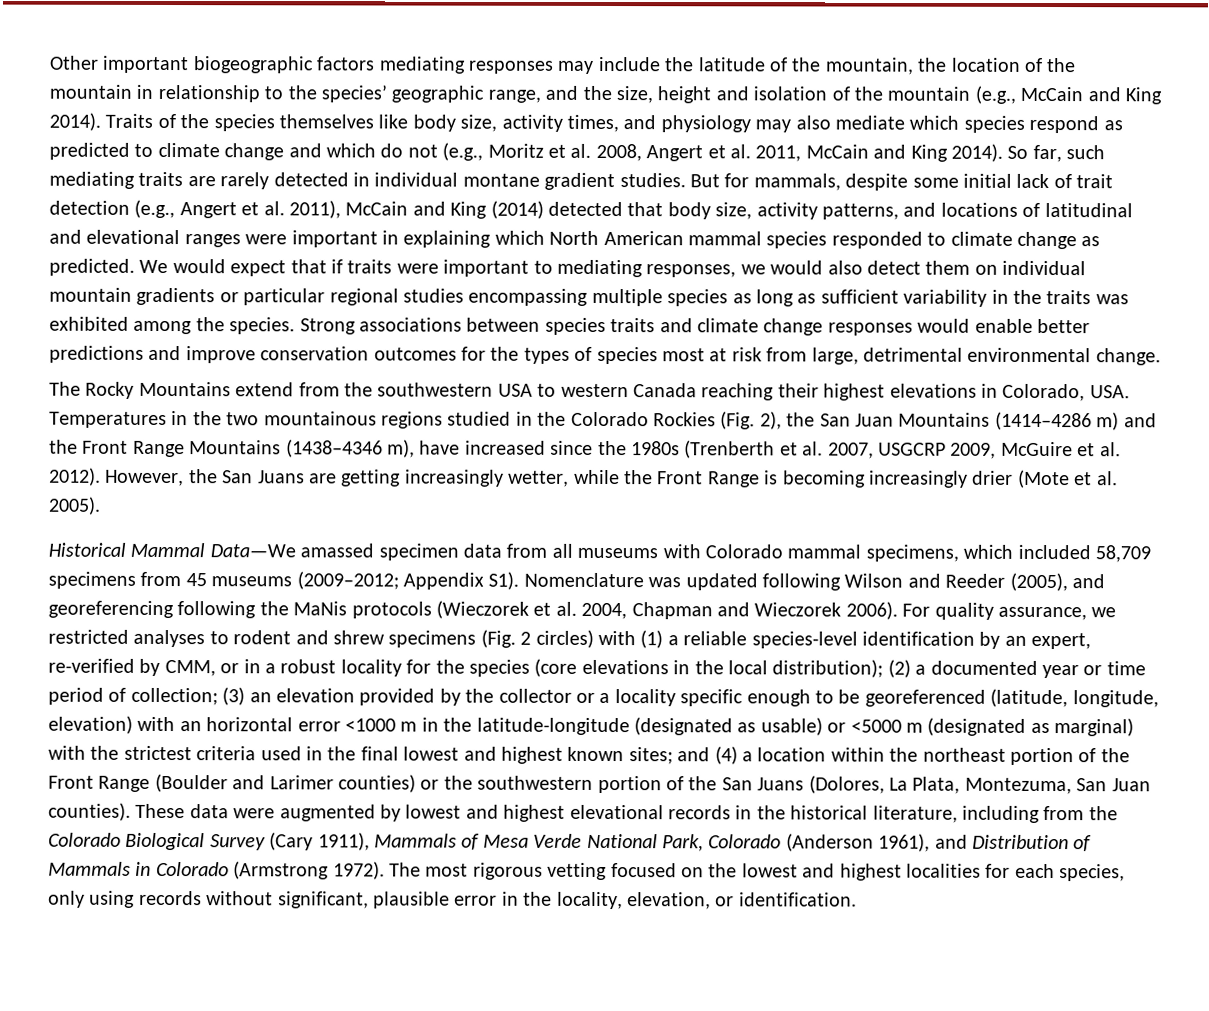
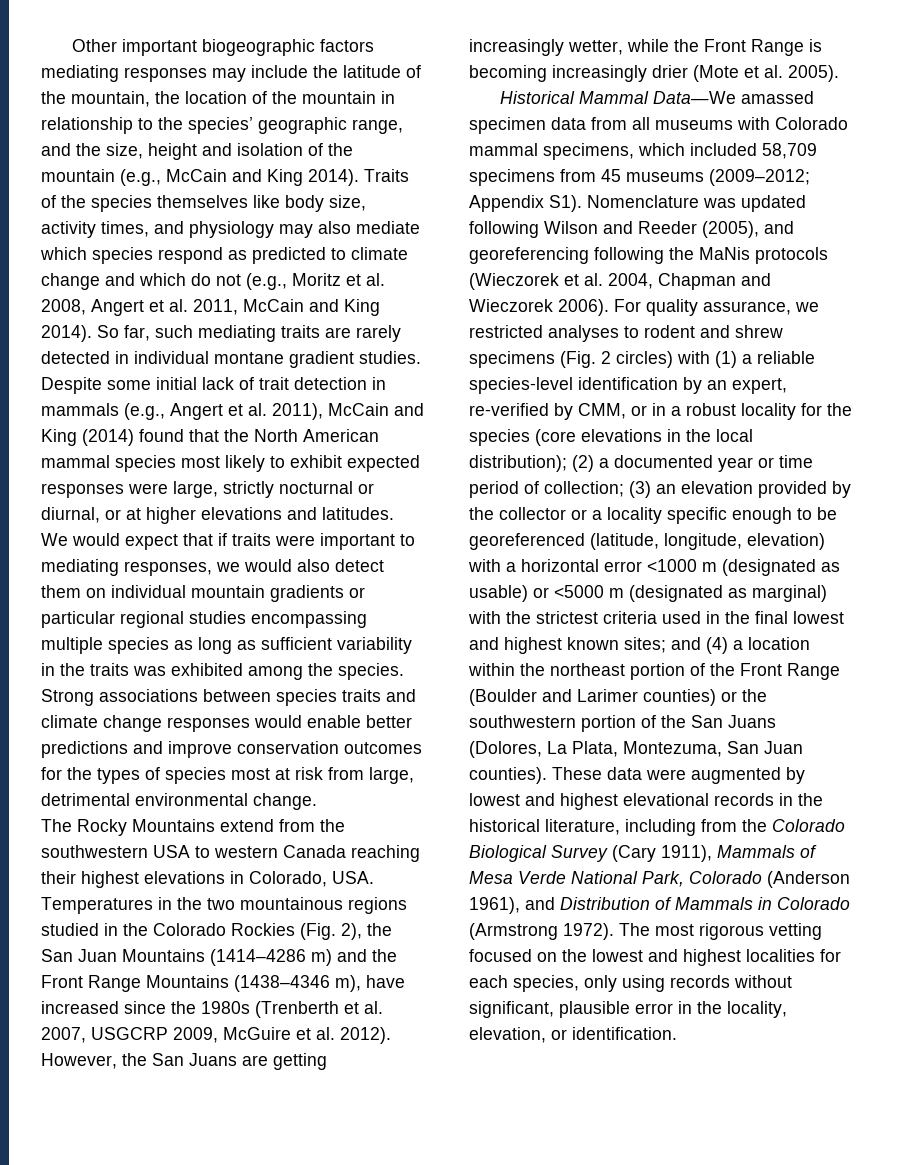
[689,173,909,191] But for mammals, despite -> [41,377,102,394] Despite
(130, 207) none -> [372,377,386,390] [41,403,119,416] in mammals
[547,201,1133,220] [49,229,1101,250] [49,258,135,276] detected that body size, activity patterns, and locations of latitudinal and elevational ranges were important in explaining which North American mammal species responded to climate change as predicted. -> [139,429,379,442] [41,455,420,472] [41,481,374,498] [41,507,394,524] found that the North American mammal species most likely to exhibit expected responses were large, strictly nocturnal or diurnal, or at higher elevations and latitudes.
[179,721,202,732] an -> [506,562,516,572] a
[421,717,630,736] in the latitude-longitude -> (717, 567) none

